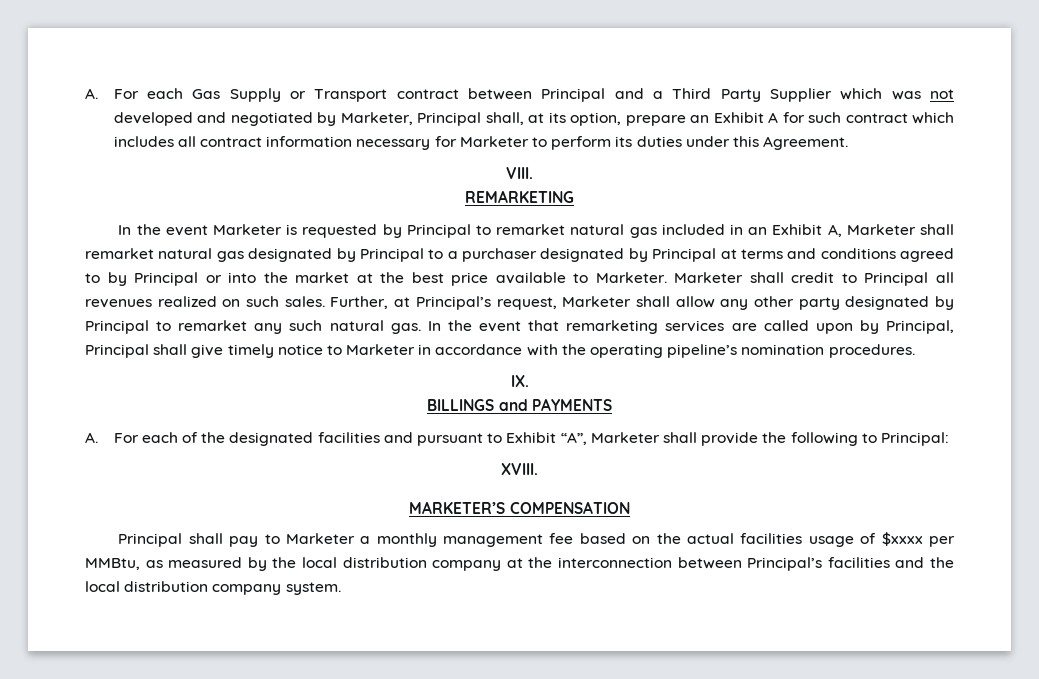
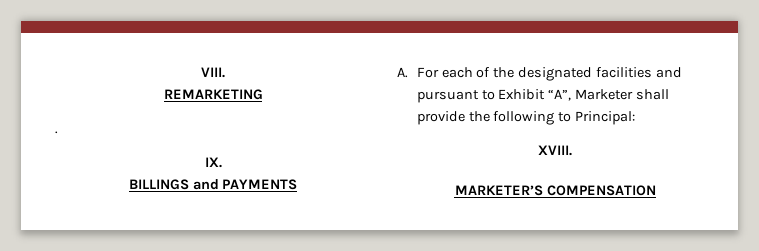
[85,88,955,102] [113,112,954,126] [113,136,849,150] [506,167,533,179] [465,190,574,203] [118,224,955,238] [85,248,954,262] [85,272,954,286] [85,296,954,310] [85,320,955,334] [85,344,915,358] A. For each Gas Supply or Transport contract between Principal and a Third Party Supplier which was not developed and negotiated by Marketer, Principal shall, at its option, prepare an Exhibit A for such contract which includes all contract information necessary for Marketer to perform its duties under this Agreement. // VIII. // REMARKETING // In the event Marketer is requested by Principal to remarket natural gas included in an Exhibit A, Marketer shall remarket natural gas designated by Principal to a purchaser designated by Principal at terms and conditions agreed to by Principal or into the market at the best price available to Marketer. Marketer shall credit to Principal all revenues realized on such sales. Further, at Principal’s request, Marketer shall allow any other party designated by Principal to remarket any such natural gas. In the event that remarketing services are called upon by Principal, Principal shall give timely notice to Marketer in accordance with the operating pipeline’s nomination procedures. -> [201,67,225,78] [163,89,263,100] [55,131,58,134] VIII. // REMARKETING // .
[118,532,955,547] [85,557,955,571] [85,581,341,595] // Principal shall pay to Marketer a monthly management fee based on the actual facilities usage of $xxxx per MMBtu, as measured by the local distribution company at the interconnection between Principal’s facilities and the local distribution company system. -> (656, 190) none

